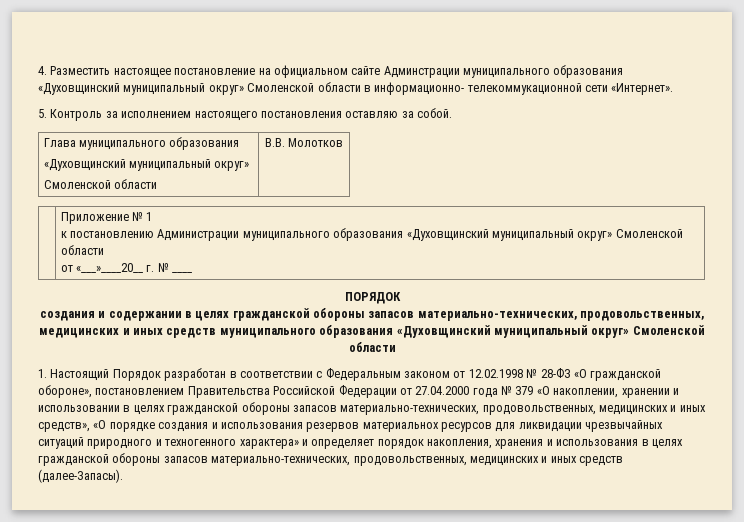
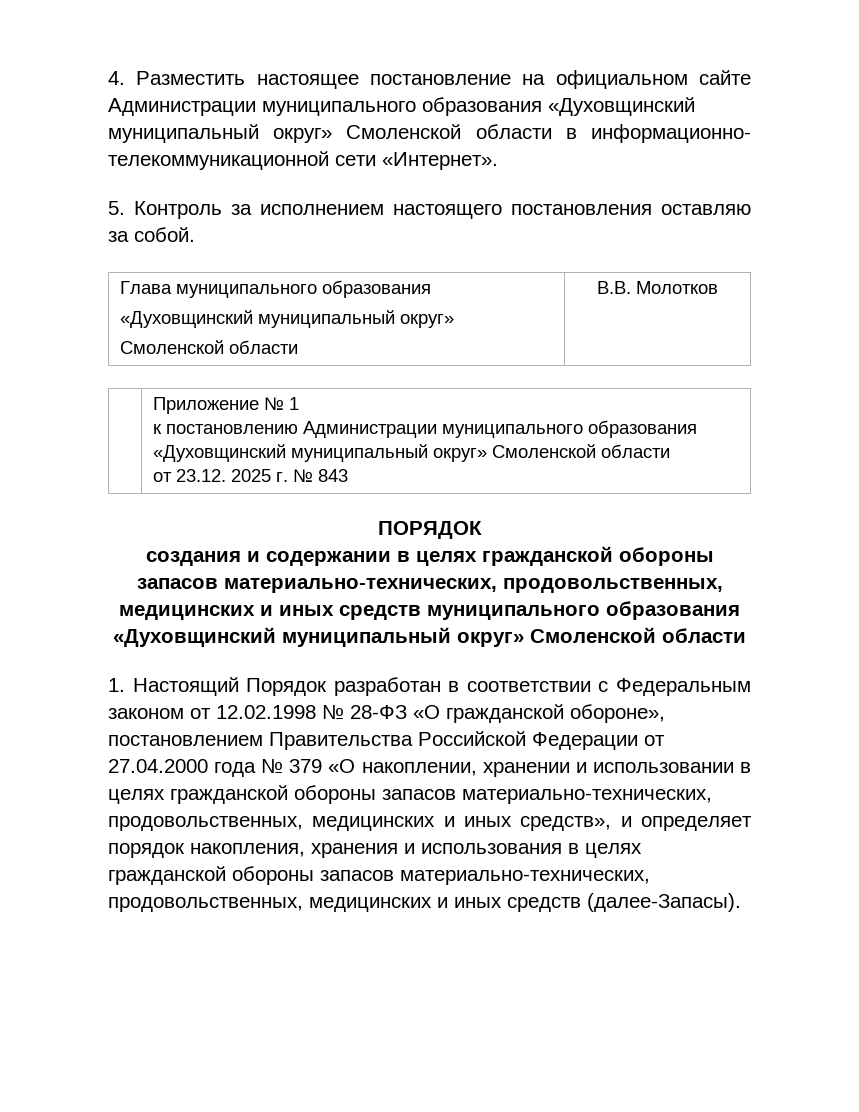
[383,66,460,78] Админстрации -> [108,98,256,116] Администрации
[467,83,582,95] телекоммукационной -> [108,151,329,170] телекоммуникационной
[76,263,144,273] «___»____20__ -> [175,469,271,482] 23.12. 2025
[172,272,193,273] ____ -> [317,469,348,482] 843
[93,420,664,432] [38,437,299,449] «О порядке создания и использования резервов материальнох ресурсов для ликвидации чрезвычайных ситуаций природного и техногенного характера» -> (612, 823) none

